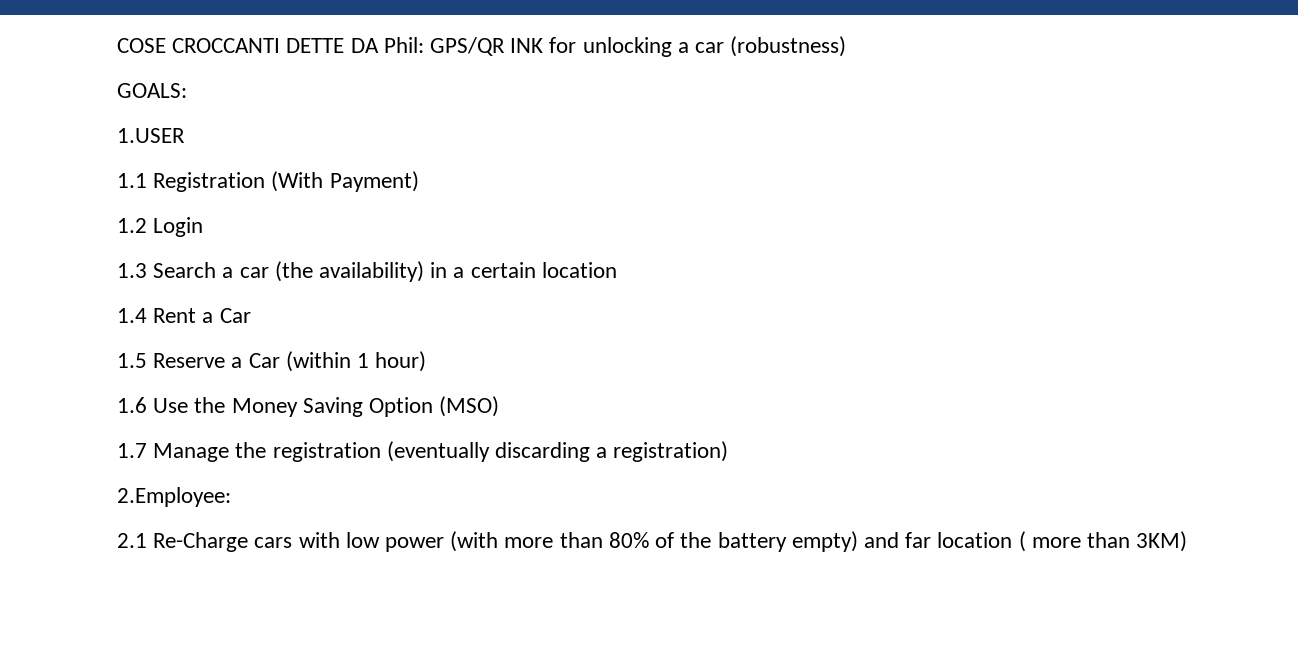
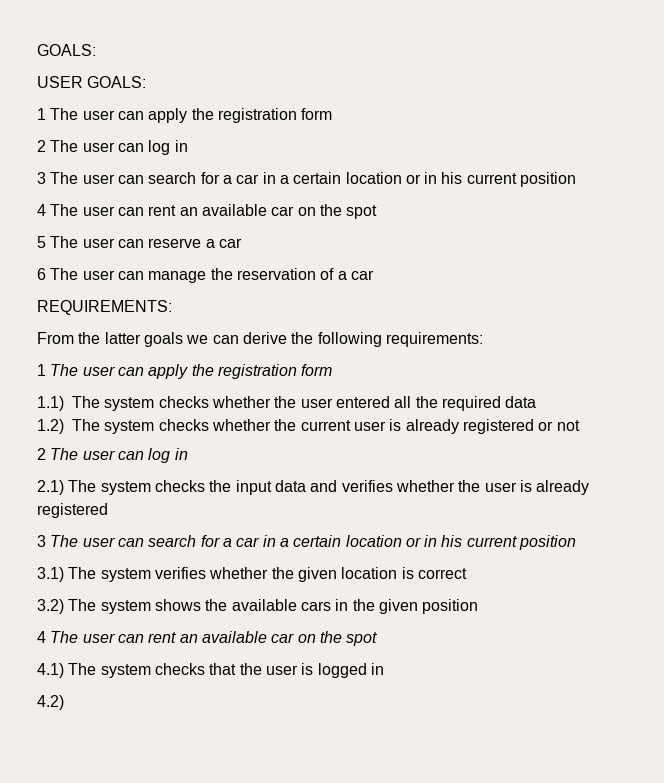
[117,36,847,57] [117,83,187,98] [117,128,185,143] [117,171,419,192] [117,217,204,237] [117,261,617,282] [117,308,251,323] [117,351,427,372] [117,396,500,417] [117,441,729,462] [117,487,231,507] [117,531,1188,552] COSE CROCCANTI DETTE DA Phil: GPS/QR INK for unlocking a car (robustness) // GOALS: // 1.USER // 1.1 Registration (With Payment) // 1.2 Login // 1.3 Search a car (the availability) in a certain location // 1.4 Rent a Car // 1.5 Reserve a Car (within 1 hour) // 1.6 Use the Money Saving Option (MSO) // 1.7 Manage the registration (eventually discarding a registration) // 2.Employee: // 2.1 Re-Charge cars with low power (with more than 80% of the battery empty) and far location ( more than 3KM) -> [37,44,96,56] [37,76,147,88] [37,108,333,123] [37,140,188,155] [37,172,577,187] [37,204,378,219] [37,236,242,248] [37,268,374,283] [37,300,172,315] [37,332,483,347] [37,364,333,379] [37,396,537,411] [37,419,580,434] [37,448,188,463] [37,480,590,495] [37,503,108,518] [37,535,577,550] [37,567,467,582] [37,599,479,614] [37,631,378,646] [37,663,384,678] [37,695,64,710] GOALS: // USER GOALS: // 1 The user can apply the registration form // 2 The user can log in // 3 The user can search for a car in a certain location or in his current position // 4 The user can rent an available car on the spot // 5 The user can reserve a car // 6 The user can manage the reservation of a car // REQUIREMENTS: // From the latter goals we can derive the following requirements: // 1 The user can apply the registration form // 1.1) The system checks whether the user entered all the required data // 1.2) The system checks whether the current user is already registered or not // 2 The user can log in // 2.1) The system checks the input data and verifies whether the user is already registered // 3 The user can search for a car in a certain location or in his current position // 3.1) The system verifies whether the given location is correct // 3.2) The system shows the available cars in the given position // 4 The user can rent an available car on the spot // 4.1) The system checks that the user is logged in // 4.2)

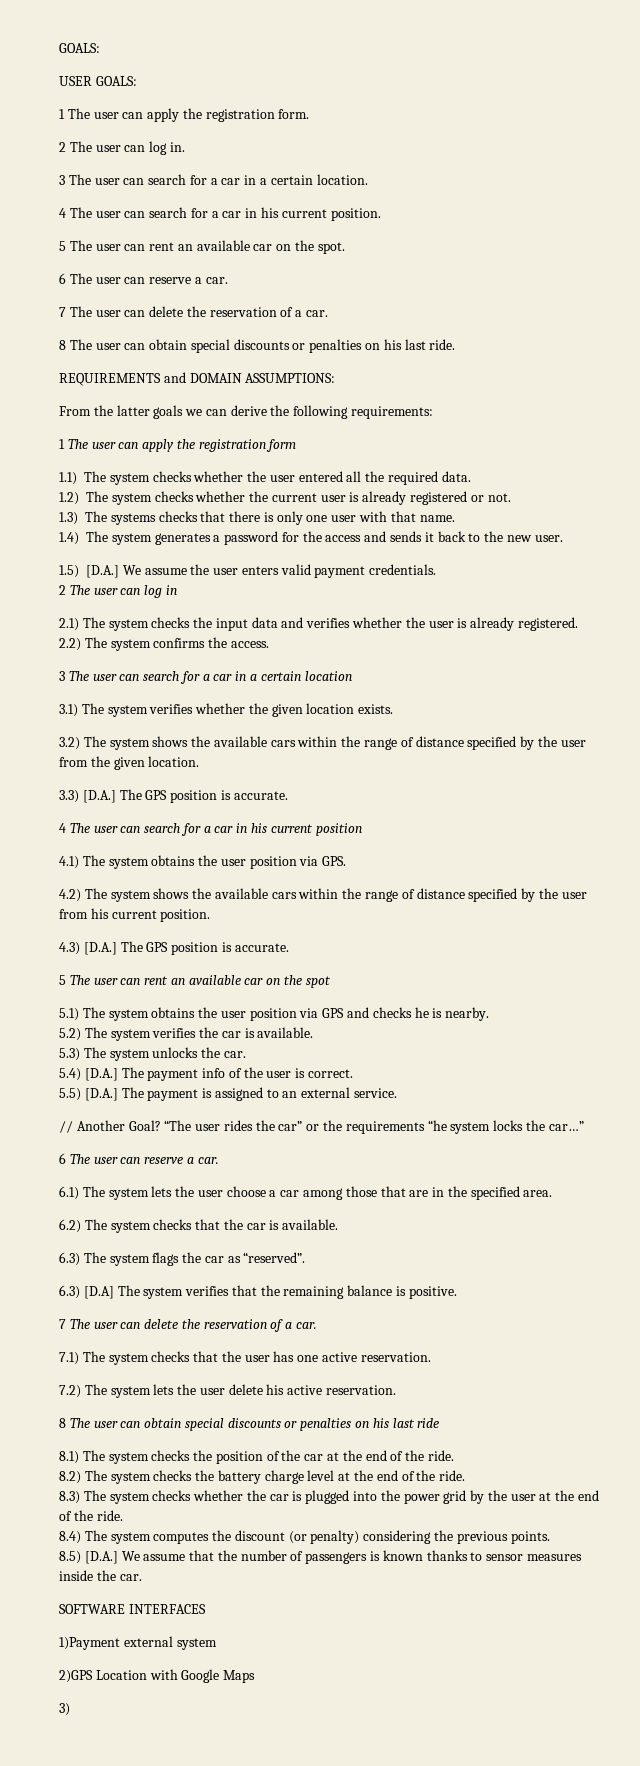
[301,108,333,120] [37,140,188,155] form // 2 The user can log in -> [278,109,310,119] [59,141,185,155] form. // 2 The user can log in.
[345,172,577,187] [37,204,378,219] [37,236,242,248] [37,268,374,283] [37,300,172,315] location or in his current position // 4 The user can rent an available car on the spot // 5 The user can reserve a car // 6 The user can manage the reservation of a car // REQUIREMENTS: -> [316,174,368,185] [59,207,381,221] [59,240,345,254] [59,273,228,284] [59,306,329,317] [59,339,456,353] [59,372,336,386] location. // 4 The user can search for a car in his current position. // 5 The user can rent an available car on the spot. // 6 The user can reserve a car. // 7 The user can delete the reservation of a car. // 8 The user can obtain special discounts or penalties on his last ride. // REQUIREMENTS and DOMAIN ASSUMPTIONS:
[505,396,537,408] data -> [441,471,471,482] data.
[556,420,580,431] not -> [487,493,511,502] [59,511,455,525] [59,531,563,545] [59,564,437,578] not. // 1.3) The systems checks that there is only one user with that name. // 1.4) The system generates a password for the access and sends it back to the new user. // 1.5) [D.A.] We assume the user enters valid payment credentials.
[37,503,108,518] registered -> [517,617,578,631] [59,637,269,651] registered. // 2.2) The system confirms the access.
[405,535,577,550] or in his current position -> (352, 676) none
[401,567,467,579] is correct -> [358,704,394,714] exists.
[335,599,479,614] [37,631,46,643] in the given position // 4 -> [297,736,586,750] [59,756,200,770] [59,789,288,803] [59,823,362,836] [59,855,347,869] [59,888,587,902] [59,908,211,922] [59,941,289,955] [59,975,66,985] within the range of distance specified by the user from the given location. // 3.3) [D.A.] The GPS position is accurate. // 4 The user can search for a car in his current position // 4.1) The system obtains the user position via GPS. // 4.2) The system shows the available cars within the range of distance specified by the user from his current position. // 4.3) [D.A.] The GPS position is accurate. // 5
[37,663,64,678] 4.1) -> [59,1007,490,1021] [59,1027,314,1041] [59,1047,246,1061] [59,1067,354,1081] [59,1087,398,1101] [59,1120,584,1134] [59,1153,219,1164] [59,1186,553,1200] [59,1219,339,1233] [59,1252,306,1266] [59,1285,457,1299] [59,1319,318,1332] [59,1352,79,1365] 5.1) The system obtains the user position via GPS and checks he is nearby. // 5.2) The system verifies the car is available. // 5.3) The system unlocks the car. // 5.4) [D.A.] The payment info of the user is correct. // 5.5) [D.A.] The payment is assigned to an external service. // // Another Goal? “The user rides the car” or the requirements “he system locks the car…” // 6 The user can reserve a car. // 6.1) The system lets the user choose a car among those that are in the specified area. // 6.2) The system checks that the car is available. // 6.3) The system flags the car as “reserved”. // 6.3) [D.A] The system verifies that the remaining balance is positive. // 7 The user can delete the reservation of a car. // 7.1)
[301,663,384,678] [37,695,64,710] is logged in // 4.2) -> [273,1351,431,1362] [59,1384,397,1398] [59,1418,440,1431] [59,1450,454,1464] [59,1470,466,1484] [59,1490,600,1504] [59,1510,123,1521] [59,1530,550,1544] [59,1550,582,1564] [59,1570,142,1581] [59,1604,206,1614] [59,1636,217,1650] [59,1669,256,1683] [59,1703,70,1716] has one active reservation. // 7.2) The system lets the user delete his active reservation. // 8 The user can obtain special discounts or penalties on his last ride // 8.1) The system checks the position of the car at the end of the ride. // 8.2) The system checks the battery charge level at the end of the ride. // 8.3) The system checks whether the car is plugged into the power grid by the user at the end of the ride. // 8.4) The system computes the discount (or penalty) considering the previous points. // 8.5) [D.A.] We assume that the number of passengers is known thanks to sensor measures inside the car. // SOFTWARE INTERFACES // 1)Payment external system // 2)GPS Location with Google Maps // 3)

